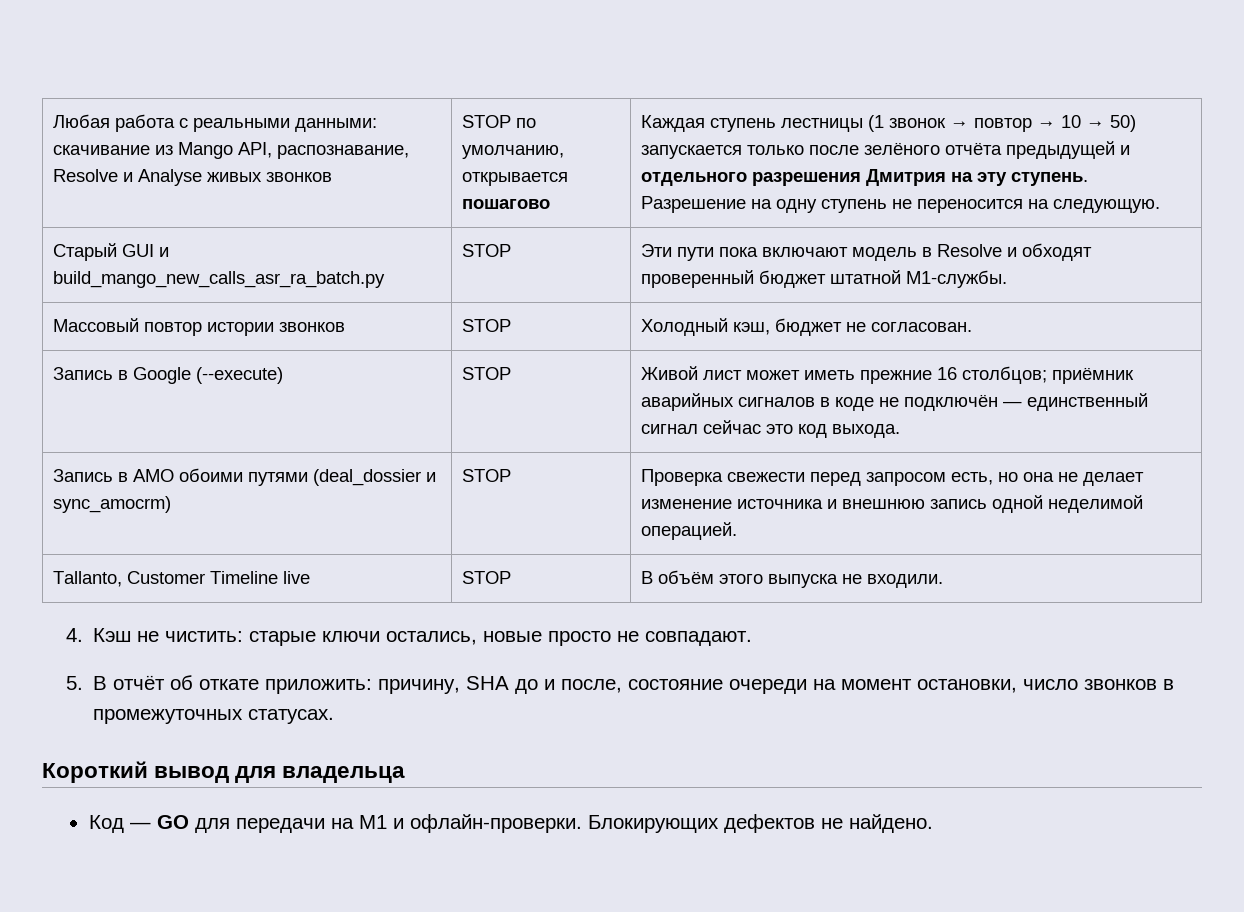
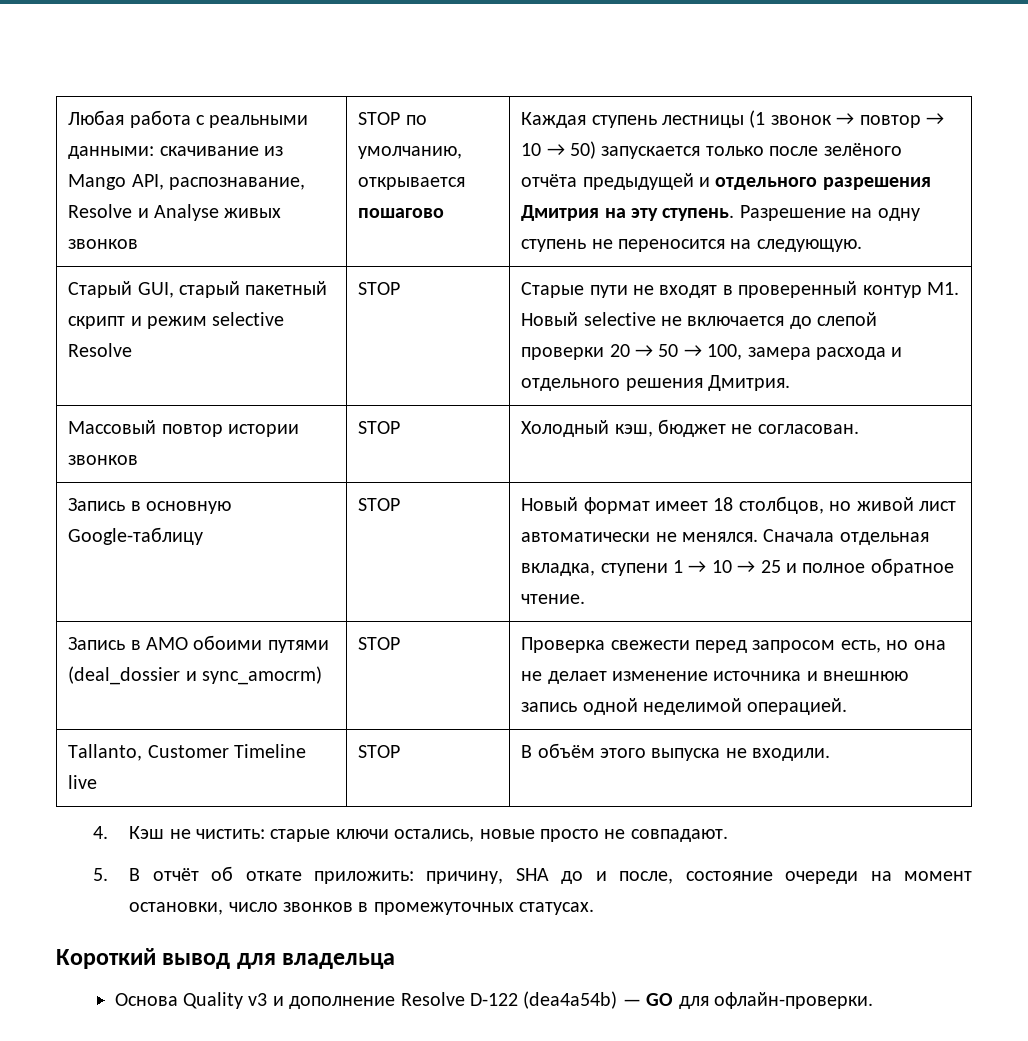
[121,244,169,257] [52,271,385,288] [461,244,511,257] [640,243,1092,261] [640,270,1007,288] GUI и build_mango_new_calls_asr_ra_batch.py | STOP | Эти пути пока включают модель в Resolve и обходят проверенный бюджет штатной M1-службы. -> [137,281,328,298] [68,312,285,329] [68,343,133,357] [358,282,401,295] [521,281,960,298] [521,312,878,329] [521,344,903,360] [521,375,791,391] GUI, старый пакетный скрипт и режим selective Resolve | STOP | Старые пути не входят в проверенный контур M1. Новый selective не включается до слепой проверки 20 → 50 → 100, замера расхода и отдельного решения Дмитрия.
[132,367,283,384] [461,367,511,380] [640,366,1134,384] [640,393,1148,411] [640,420,900,438] Google (--execute) | STOP | Живой лист может иметь прежние 16 столбцов; приёмник аварийных сигналов в коде не подключён — единственный сигнал сейчас это код выхода. -> [146,501,232,514] [68,527,204,545] [358,498,401,511] [521,496,957,514] [521,529,929,545] [521,558,954,576] [521,594,586,604] основную Google-таблицу | STOP | Новый формат имеет 18 столбцов, но живой лист автоматически не менялся. Сначала отдельная вкладка, ступени 1 → 10 → 25 и полное обратное чтение.
[88,814,933,833] Код — GO для передачи на M1 и офлайн-проверки. Блокирующих дефектов не найдено. -> [114,991,873,1009] Основа Quality v3 и дополнение Resolve D-122 (dea4a54b) — GO для офлайн-проверки.

